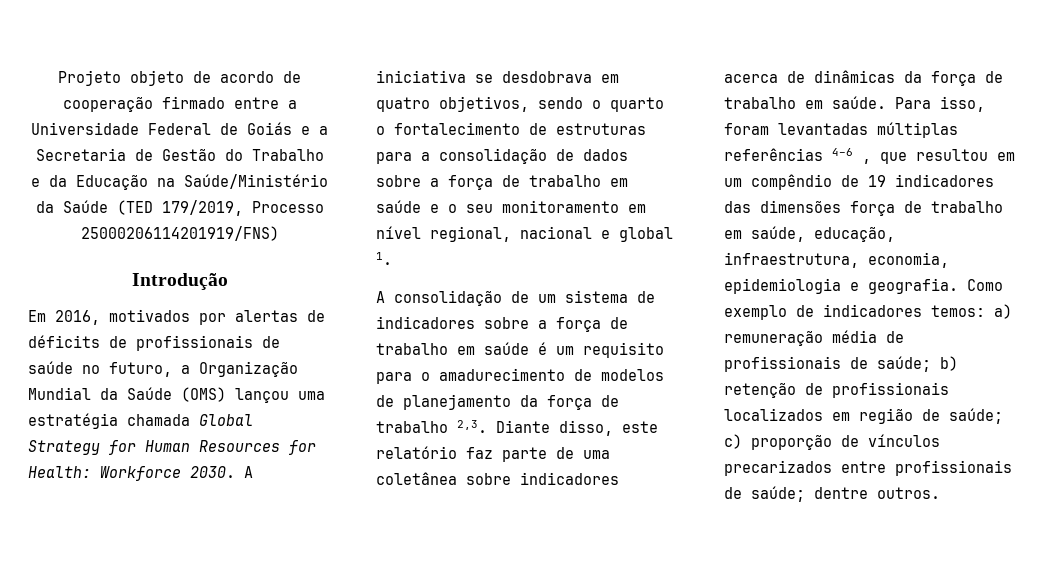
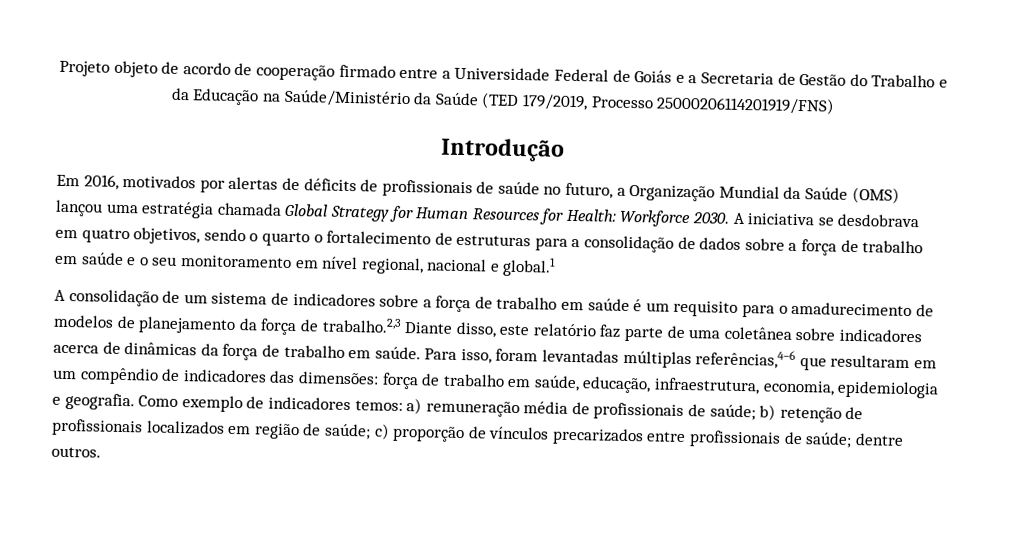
[619,227,673,242] [376,252,392,265] global 1. -> [502,256,557,277] global.1
[376,420,487,433] trabalho 2,3. -> [321,317,402,333] trabalho.2,3
[724,148,853,161] [862,149,988,164] referências 4–6 , que resultou -> [695,349,911,371] referências,4–6 que resultaram
[868,175,886,187] 19 -> (181, 375) none
[760,200,841,213] dimensões -> [297,371,379,385] dimensões:

